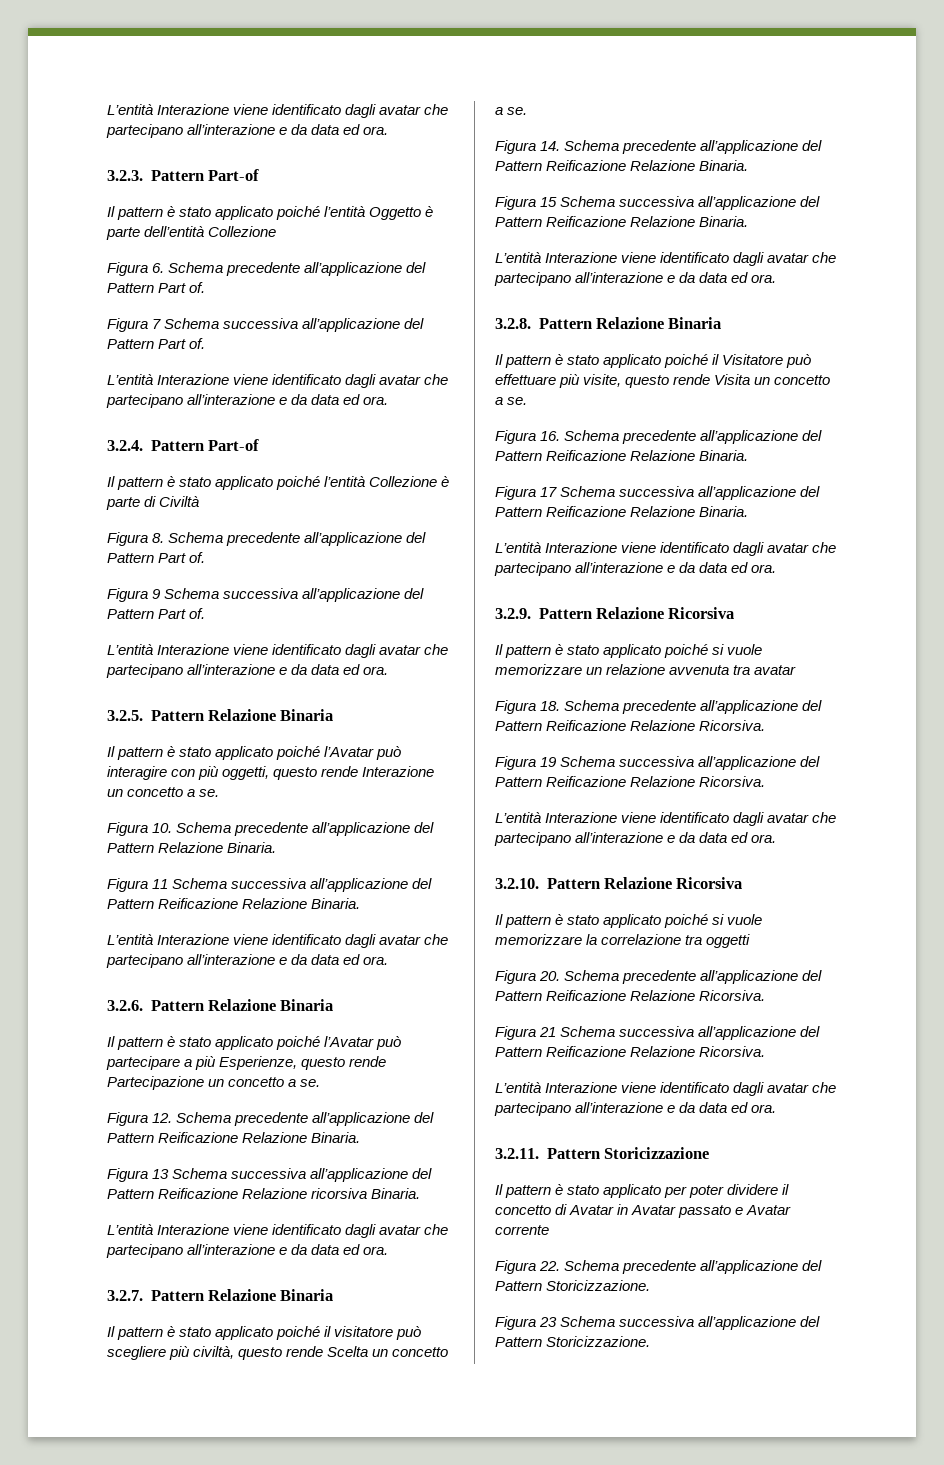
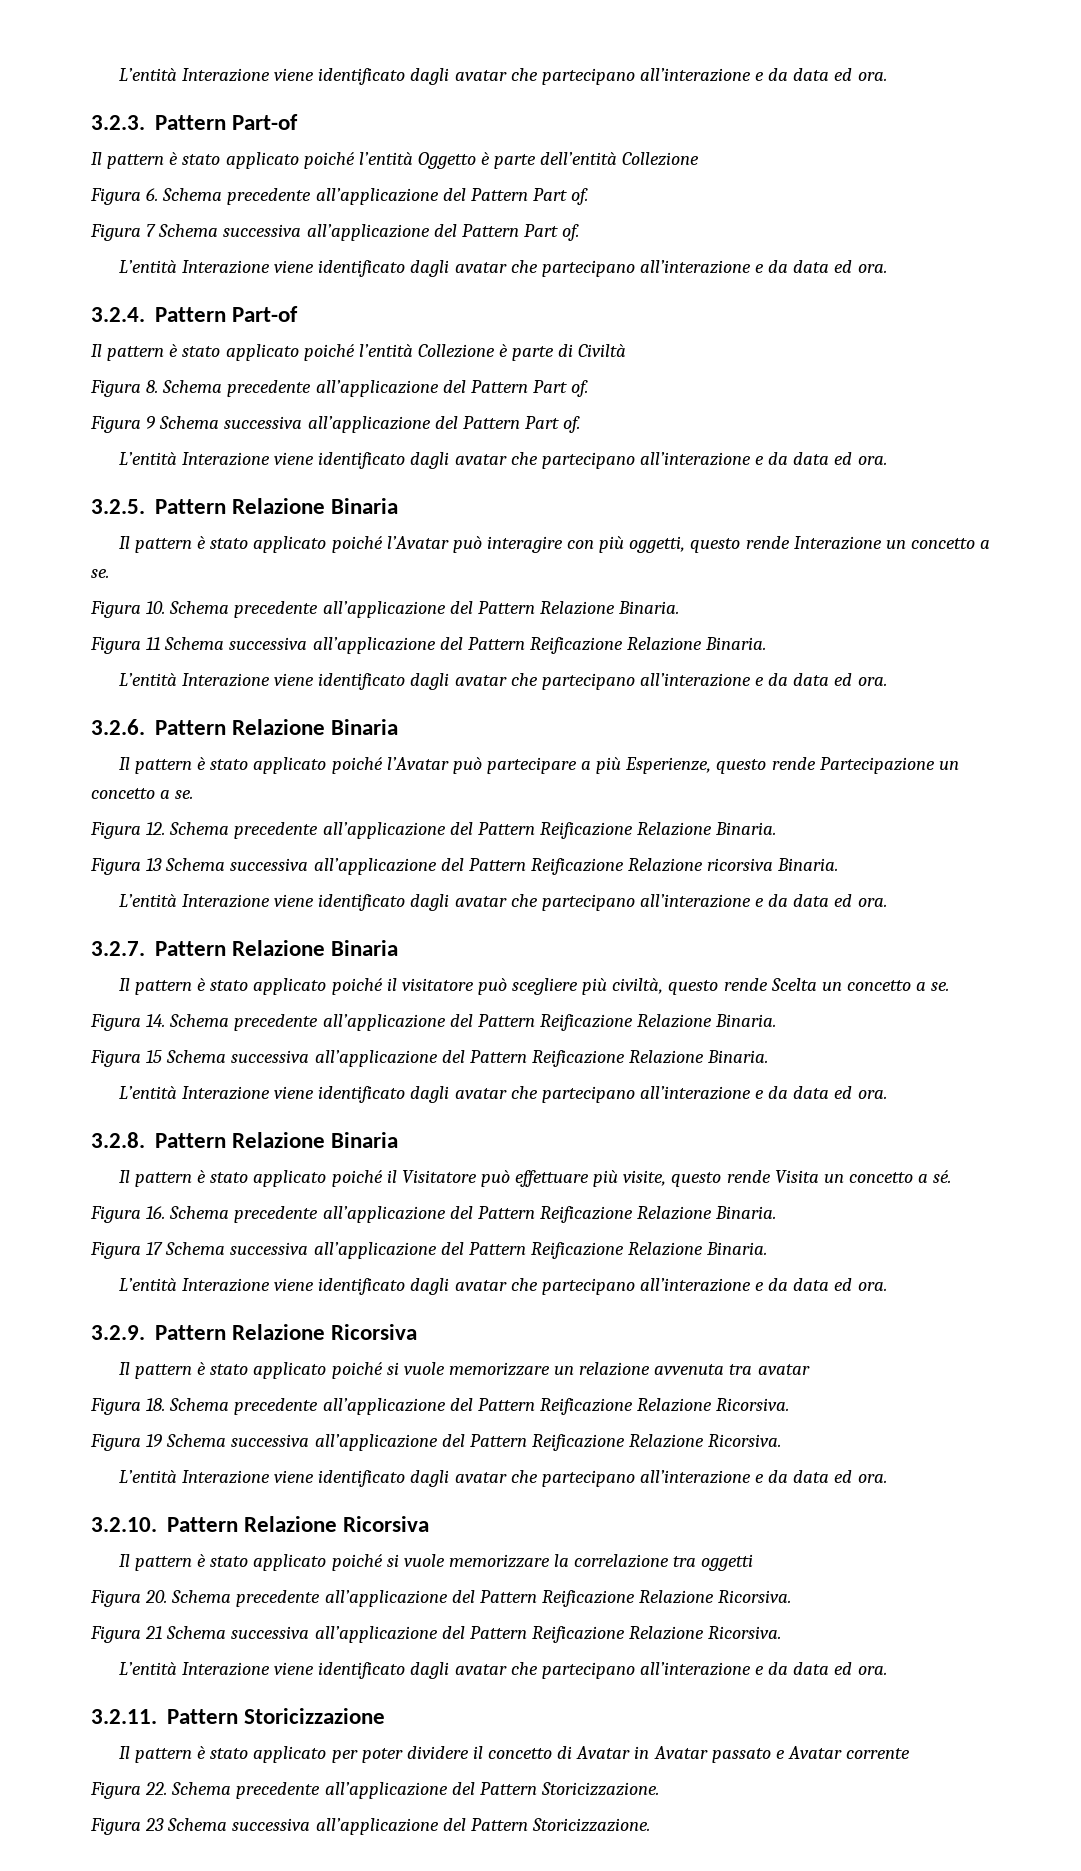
[507,397,528,405] se. -> [933,1170,952,1183] sé.

